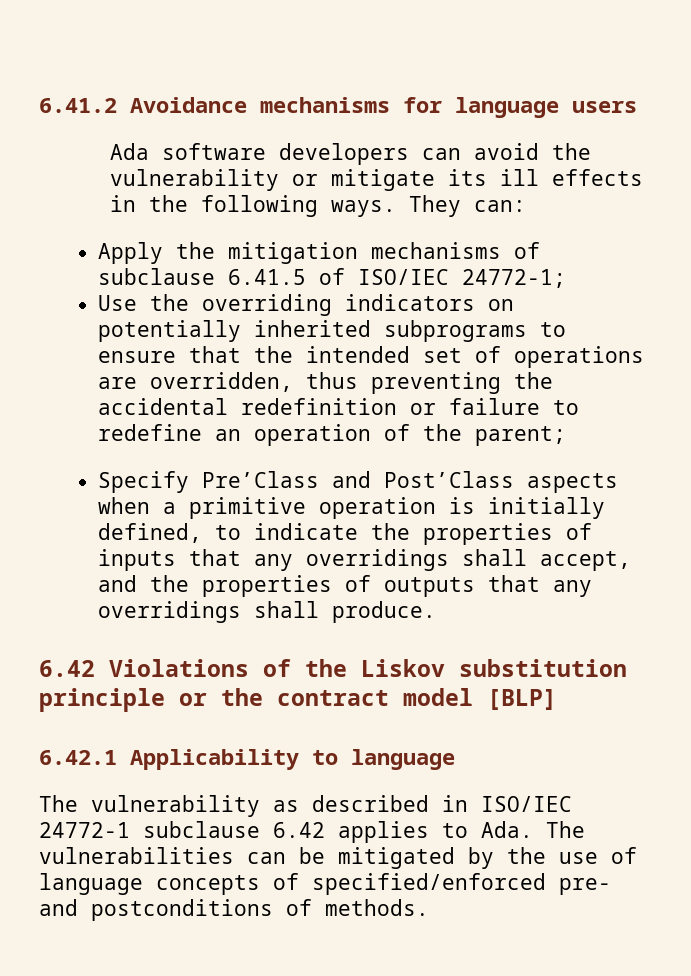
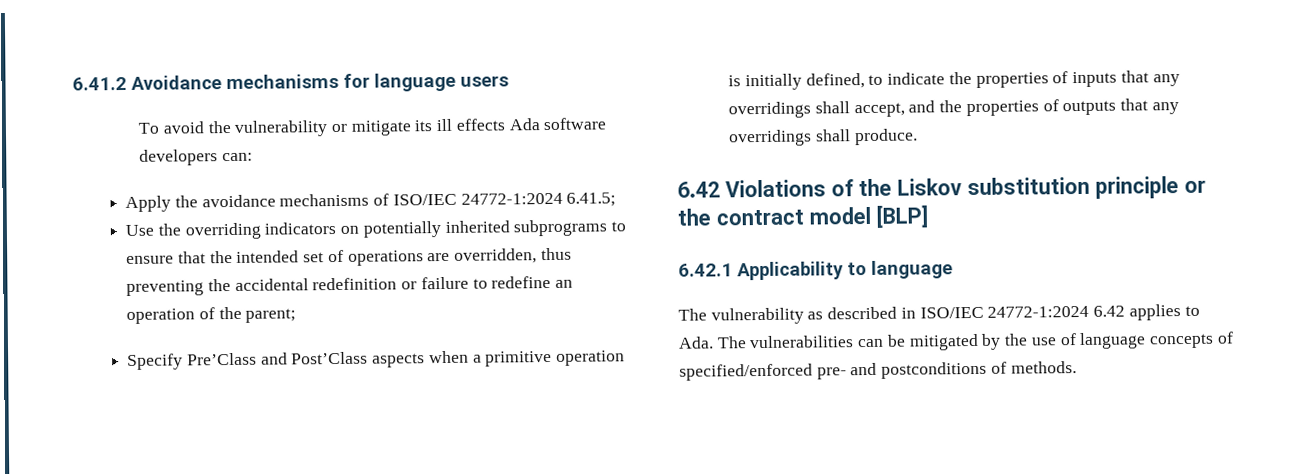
[110,143,462,165] Ada software developers can -> [138,122,160,134] To
[110,195,462,217] in the following ways. They -> [508,117,607,131] [139,149,219,166] Ada software developers
[227,242,358,264] mitigation -> [201,194,276,208] avoidance
[97,268,566,288] subclause 6.41.5 of ISO/IEC 24772-1; -> [392,192,617,207] ISO/IEC 24772-1:2024 6.41.5;
[39,821,260,838] 24772-1 subclause -> [987,305,1090,318] 24772-1:2024

